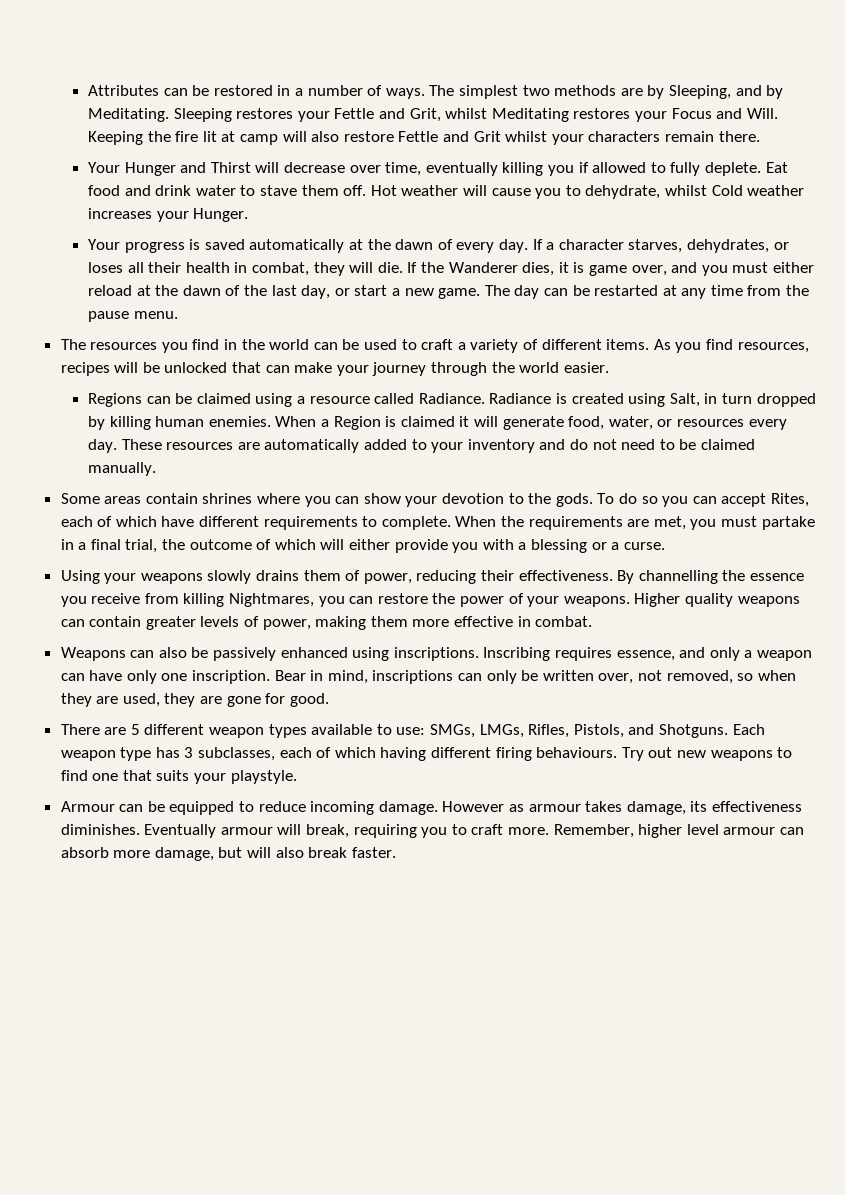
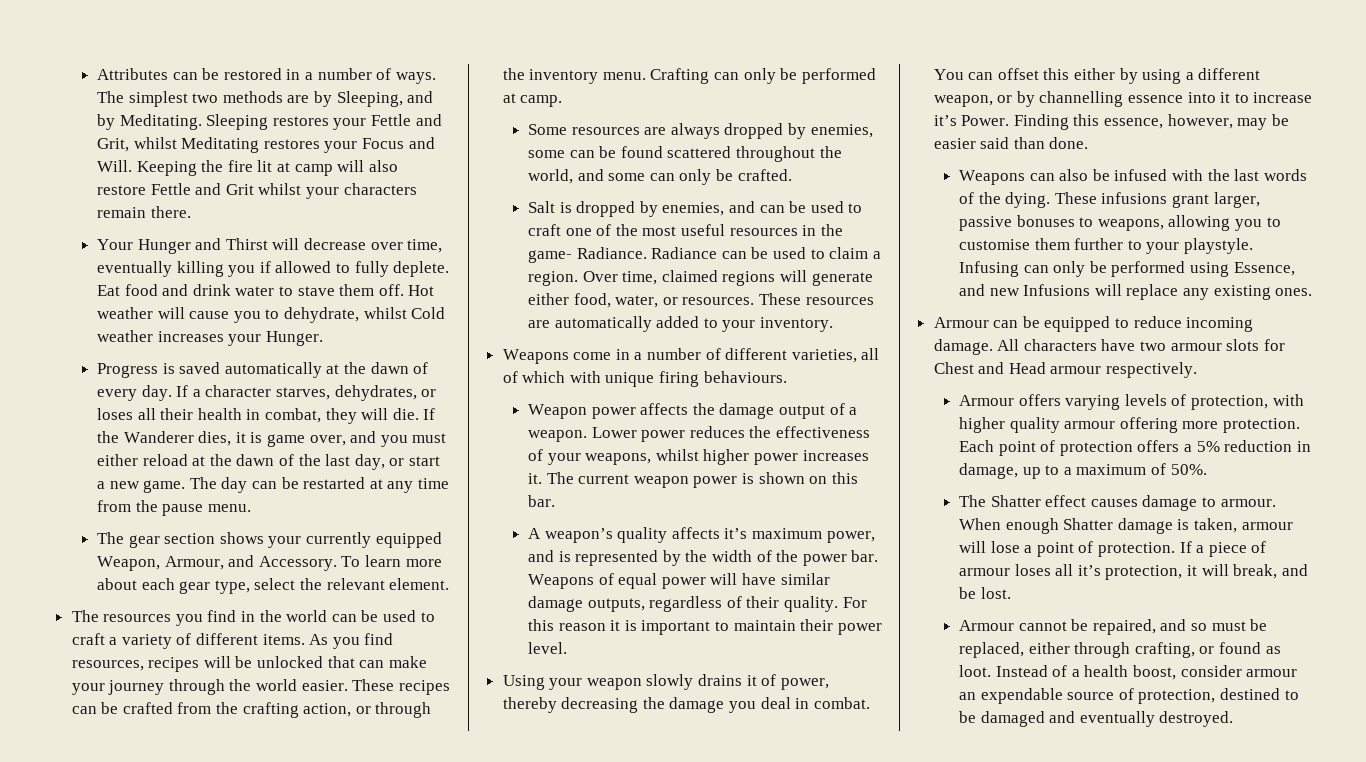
[88,239,185,253] Your progress -> [97,363,159,378] Progress
(178, 315) none -> [97,532,442,548] [97,555,442,571] [97,578,450,594] // The gear section shows your currently equipped Weapon, Armour, and Accessory. To learn more about each gear type, select the relevant element.
[88,393,816,407] [88,416,470,430] // Regions can be claimed using a resource called Radiance. Radiance is created using Salt, in turn dropped by killing human enemies. When a Region is claimed it -> [352,679,450,695] [71,702,432,718] [502,68,876,84] [502,93,563,107] [528,123,873,139] [528,146,842,162] [528,169,792,185] [528,201,863,217] [528,224,843,236] [528,247,881,263] [528,270,776,286] These recipes can be crafted from the crafting action, or through the inventory menu. Crafting can only be performed at camp. // Some resources are always dropped by enemies, some can be found scattered throughout the world, and some can only be crafted. // Salt is dropped by enemies, and can be used to craft one of the most useful resources in the game- Radiance. Radiance can be used to claim a region. Over time, claimed regions
(564, 423) none -> [528,293,570,305] either
[676,419,787,430] [88,439,118,453] resources every day. -> [682,297,755,305] resources.
[467,439,755,453] [88,462,157,476] [60,493,809,507] [60,516,815,530] [60,539,665,553] inventory and do not need to be claimed manually. // Some areas contain shrines where you can show your devotion to the gods. To do so you can accept Rites, each of which have different requirements to complete. When the requirements are met, you must partake in a final trial, the outcome of which will either provide you with a blessing or a curse. -> [759,317,833,332] [502,348,880,364] [502,371,787,387] [528,403,858,419] [528,426,870,442] [528,449,869,465] [528,472,858,488] [528,495,556,507] [528,527,875,543] [528,550,879,566] [528,573,830,589] [528,596,867,612] [528,619,882,635] [528,642,568,654] inventory. // Weapons come in a number of different varieties, all of which with unique firing behaviours. // Weapon power affects the damage output of a weapon. Lower power reduces the effectiveness of your weapons, whilst higher power increases it. The current weapon power is shown on this bar. // A weapon’s quality affects it’s maximum power, and is represented by the width of the power bar. Weapons of equal power will have similar damage outputs, regardless of their quality. For this reason it is important to maintain their power level.
[140,573,203,584] weapons -> [586,678,642,690] weapon
[303,570,804,584] [60,593,800,607] [60,616,593,630] [60,647,812,661] [60,670,796,684] [60,693,329,707] [60,724,765,738] [60,747,793,761] [60,770,297,784] them of power, reducing their effectiveness. By channelling the essence you receive from killing Nightmares, you can restore the power of your weapons. Higher quality weapons can contain greater levels of power, making them more effective in combat. // Weapons can also be passively enhanced using inscriptions. Inscribing requires essence, and only a weapon can have only one inscription. Bear in mind, inscriptions can only be written over, not removed, so when they are used, they are gone for good. // There are 5 different weapon types available to use: SMGs, LMGs, Rifles, Pistols, and Shotguns. Each weapon type has 3 subclasses, each of which having different firing behaviours. Try out new weapons to find one that suits your playstyle. -> [746,674,829,690] [502,697,870,713] [933,68,1261,84] [933,91,1313,107] [933,114,1289,130] [933,137,1089,149] [959,169,1307,185] [959,192,1260,208] [959,215,1281,231] [959,238,1253,254] [959,261,1295,277] [959,284,1313,300] it of power, thereby decreasing the damage you deal in combat. You can offset this either by using a different weapon, or by channelling essence into it to increase it’s Power. Finding this essence, however, may be easier said than done. // Weapons can also be infused with the last words of the dying. These infusions grant larger, passive bonuses to weapons, allowing you to customise them further to your playstyle. Infusing can only be performed using Essence, and new Infusions will replace any existing ones.
[442,801,802,815] [60,824,804,838] [60,847,396,861] However as armour takes damage, its effectiveness diminishes. Eventually armour will break, requiring you to craft more. Remember, higher level armour can absorb more damage, but will also break faster. -> [997,339,1285,351] [933,362,1198,378] [959,394,1304,410] [959,417,1300,433] [959,440,1311,456] [959,463,1207,479] [959,495,1276,511] [959,518,1293,534] [959,541,1267,557] [959,564,1308,580] [959,587,1011,599] [959,619,1268,635] [959,642,1281,658] [959,665,1298,680] [959,688,1299,704] [959,711,1234,727] All characters have two armour slots for Chest and Head armour respectively. // Armour offers varying levels of protection, with higher quality armour offering more protection. Each point of protection offers a 5% reduction in damage, up to a maximum of 50%. // The Shatter effect causes damage to armour. When enough Shatter damage is taken, armour will lose a point of protection. If a piece of armour loses all it’s protection, it will break, and be lost. // Armour cannot be repaired, and so must be replaced, either through crafting, or found as loot. Instead of a health boost, consider armour an expendable source of protection, destined to be damaged and eventually destroyed.

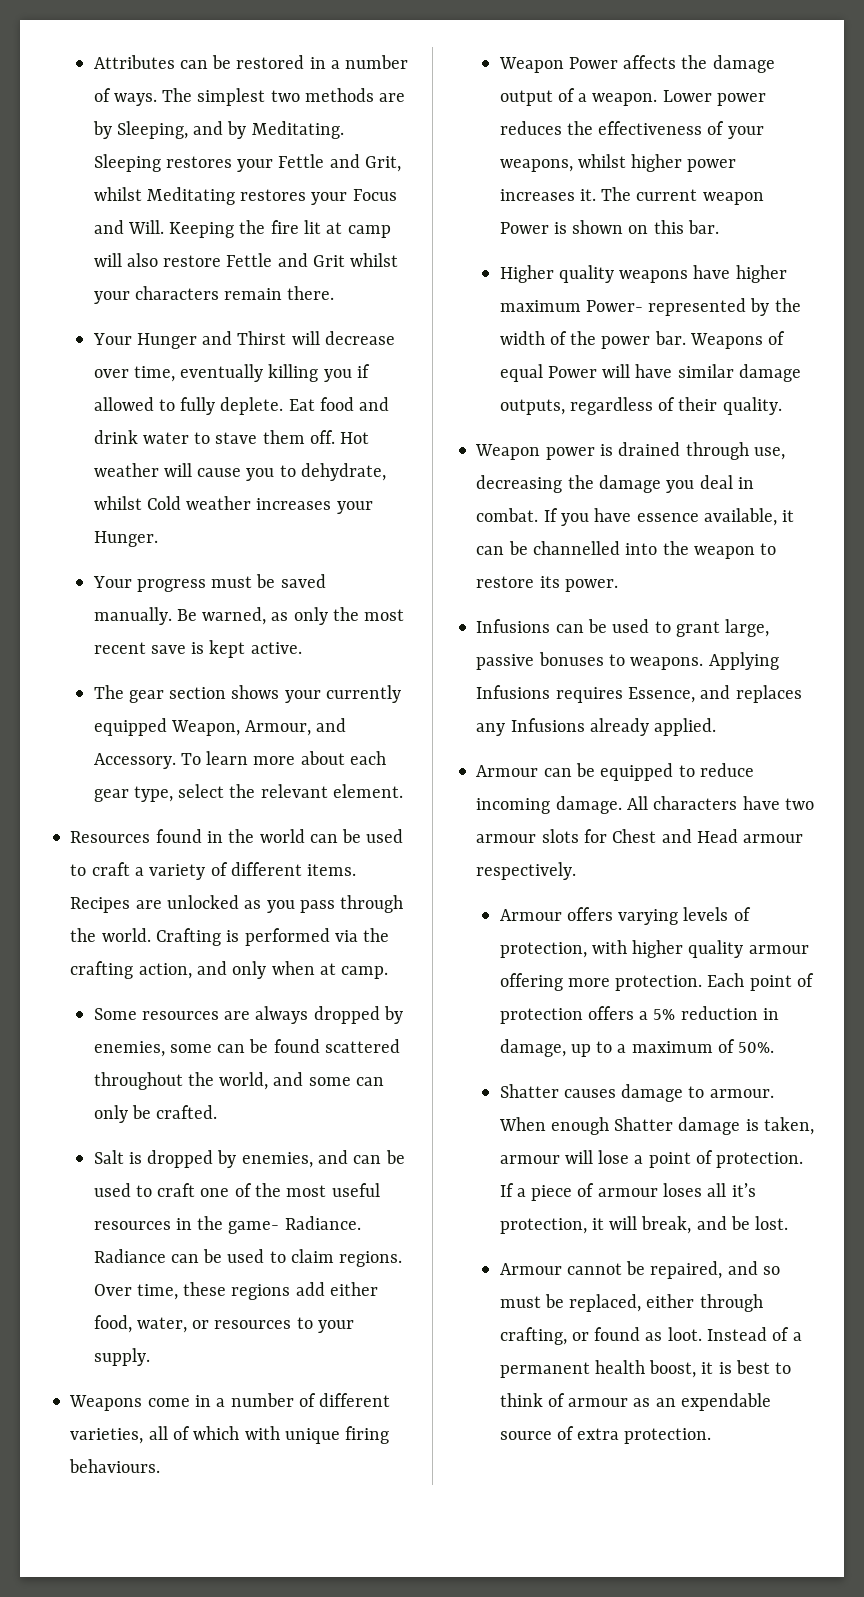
[97,362,429,378] [97,385,437,401] [97,408,436,424] [97,431,447,447] [97,454,440,470] [97,477,449,493] [97,500,251,516] Progress is saved automatically at the dawn of every day. If a character starves, dehydrates, or loses all their health in combat, they will die. If the Wanderer dies, it is game over, and you must either reload at the dawn of the last day, or start a new game. The day can be restarted at any time from the pause menu. -> [92,574,326,592] [93,607,405,625] [93,640,302,658] Your progress must be saved manually. Be warned, as only the most recent save is kept active.
[71,610,237,626] The resources you find -> [70,829,202,843] Resources found
[309,633,394,649] [71,656,427,672] [71,679,450,695] [71,702,432,718] [502,68,876,84] As you find resources, recipes will be unlocked that can make your journey through the world easier. These recipes can be crafted from the crafting action, or through the inventory menu. Crafting can only be performed -> [70,895,404,913] [70,928,390,946] [70,961,315,979] Recipes are unlocked as you pass through the world. Crafting is performed via the crafting action, and only when
[872,251,881,259] [528,270,873,286] [528,293,874,308] [528,316,833,332] a region. Over time, claimed regions will generate either food, water, or resources. These resources are automatically added to your inventory. -> [339,1251,403,1267] [93,1282,379,1300] [93,1315,355,1333] [93,1348,150,1366] regions. Over time, these regions add either food, water, or resources to your supply.
[591,407,636,419] power -> [568,57,618,69] Power
[693,476,738,488] power -> [499,222,549,234] Power
[528,527,875,543] [528,550,571,562] A weapon’s quality affects it’s maximum power, and is -> [499,265,787,283] [499,300,643,312] Higher quality weapons have higher maximum Power-
[661,577,706,589] power -> [547,366,597,378] Power
[842,597,867,608] [528,619,882,635] [528,642,568,654] [502,674,829,690] [502,697,557,713] For this reason it is important to maintain their power level. // Using your weapon slowly drains it of power, thereby -> [475,442,785,460] // Weapon power is drained through use,
[933,68,1261,84] [933,91,1313,107] [933,114,1289,130] [933,137,1089,149] [959,169,1307,185] [959,192,1260,208] [959,215,1281,231] [959,238,1253,254] [959,261,1295,277] [959,284,1313,300] You can offset this either by using a different weapon, or by channelling essence into it to increase it’s Power. Finding this essence, however, may be easier said than done. // Weapons can also be infused with the last words of the dying. These infusions grant larger, passive bonuses to weapons, allowing you to customise them further to your playstyle. Infusing can only be performed using Essence, and new Infusions will replace any existing ones. -> [543,508,795,526] [476,541,777,559] [476,576,618,592] [476,619,770,637] [476,652,779,670] [476,685,802,703] [476,718,717,736] If you have essence available, it can be channelled into the weapon to restore its power. // Infusions can be used to grant large, passive bonuses to weapons. Applying Infusions requires Essence, and replaces any Infusions already applied.
[959,495,1087,507] The Shatter effect -> [499,1084,559,1098] Shatter
(1080, 673) none -> [499,1362,590,1378] permanent
[1180,665,1298,677] [959,688,1299,704] [959,711,1234,727] consider armour an expendable source of protection, destined to be damaged and eventually destroyed. -> [701,1360,792,1374] [499,1393,772,1411] [499,1426,712,1444] it is best to think of armour as an expendable source of extra protection.

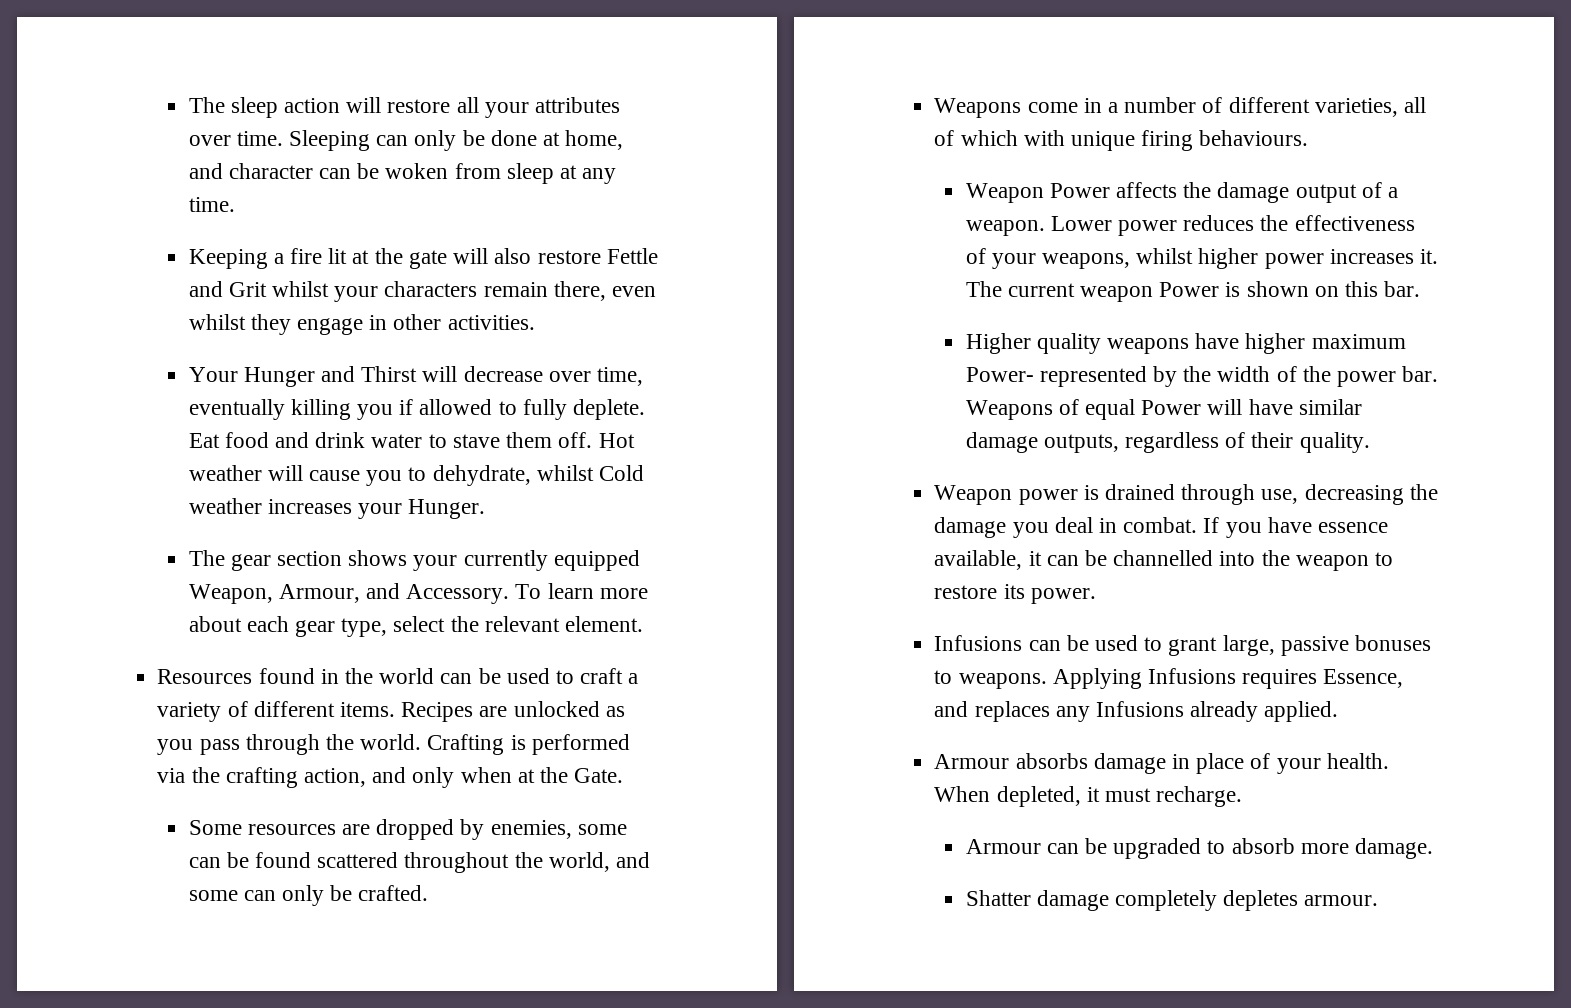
[93,55,409,69] [93,88,406,106] [92,121,344,139] [93,154,402,172] [93,187,397,205] [93,220,266,238] Attributes can be restored in a number of ways. The simplest two methods are by Sleeping, and by Meditating. Sleeping restores your Fettle and Grit, whilst Meditating restores your Focus and Will. Keeping the -> [188,97,621,118] [188,130,624,151] [188,163,617,184] [188,197,235,212] [188,249,284,269] The sleep action will restore all your attributes over time. Sleeping can only be done at home, and character can be woken from sleep at any time. // Keeping a
[347,225,391,238] camp -> [374,248,447,269] the gate
[287,286,335,300] there. -> [553,281,657,301] [188,314,535,335] there, even whilst they engage in other activities.
[92,574,326,592] [93,607,405,625] [93,640,302,658] // Your progress must be saved manually. Be warned, as only the most recent save is kept active. -> (486, 509) none
[341,966,389,979] camp. -> [539,767,624,783] the Gate.
[255,1006,309,1024] always -> (371, 829) none
[93,1150,405,1168] [93,1183,380,1197] [93,1216,361,1234] [93,1249,403,1267] [93,1282,379,1300] [93,1315,355,1333] [93,1348,150,1366] // Salt is dropped by enemies, and can be used to craft one of the most useful resources in the game- Radiance. Radiance can be used to claim regions. Over time, these regions add either food, water, or resources to your supply. -> (429, 893) none
[543,763,754,781] [476,796,814,814] [476,829,804,843] [476,862,577,880] [499,907,751,925] [499,940,809,958] [499,973,815,991] [499,1006,780,1024] [499,1039,775,1057] [499,1084,774,1102] [498,1117,815,1135] [499,1150,804,1168] [499,1183,756,1201] [499,1216,789,1234] [499,1261,781,1279] [499,1294,763,1312] [499,1327,802,1345] [499,1360,792,1378] [499,1393,772,1411] [499,1426,712,1444] can be equipped to reduce incoming damage. All characters have two armour slots for Chest and Head armour respectively. // Armour offers varying levels of protection, with higher quality armour offering more protection. Each point of protection offers a 5% reduction in damage, up to a maximum of 50%. // Shatter causes damage to armour. When enough Shatter damage is taken, armour will lose a point of protection. If a piece of armour loses all it’s protection, it will break, and be lost. // Armour cannot be repaired, and so must be replaced, either through crafting, or found as loot. Instead of a permanent health boost, it is best to think of armour as an expendable source of extra protection. -> [1015,753,1389,774] [934,786,1243,807] [965,838,1434,859] [965,890,1379,911] absorbs damage in place of your health. When depleted, it must recharge. // Armour can be upgraded to absorb more damage. // Shatter damage completely depletes armour.

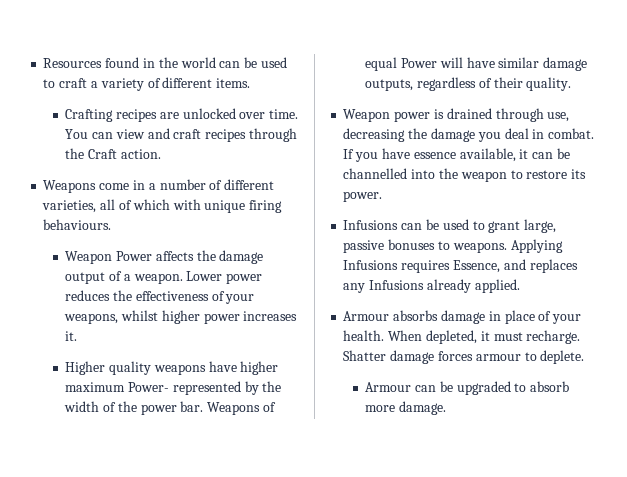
[188,97,621,118] [188,130,624,151] [188,163,617,184] [188,197,235,212] [188,248,658,269] [188,281,657,302] [188,314,535,335] [188,366,644,387] [188,399,646,420] [188,432,635,448] [188,465,645,486] [188,498,486,519] [188,550,640,571] [188,583,648,604] [188,616,644,637] The sleep action will restore all your attributes over time. Sleeping can only be done at home, and character can be woken from sleep at any time. // Keeping a fire lit at the gate will also restore Fettle and Grit whilst your characters remain there, even whilst they engage in other activities. // Your Hunger and Thirst will decrease over time, eventually killing you if allowed to fully deplete. Eat food and drink water to stave them off. Hot weather will cause you to dehydrate, whilst Cold weather increases your Hunger. // The gear section shows your currently equipped Weapon, Armour, and Accessory. To learn more about each gear type, select the relevant element. // -> (43, 63) none
[401,701,625,722] [157,734,630,755] [157,767,624,788] [188,819,627,840] [188,852,651,873] [188,885,429,906] Recipes are unlocked as you pass through the world. Crafting is performed via the crafting action, and only when at the Gate. // Some resources are dropped by enemies, some can be found scattered throughout the world, and some can only be crafted. -> [65,108,299,122] [65,128,297,142] [65,148,161,159] // Crafting recipes are unlocked over time. You can view and craft recipes through the Craft action.
[965,281,1421,302] The current weapon Power is shown on this bar. -> (78, 336) none
(1243, 796) none -> [343,350,585,364] Shatter damage forces armour to deplete.
[965,890,1379,911] // Shatter damage completely depletes armour. -> (447, 408) none

